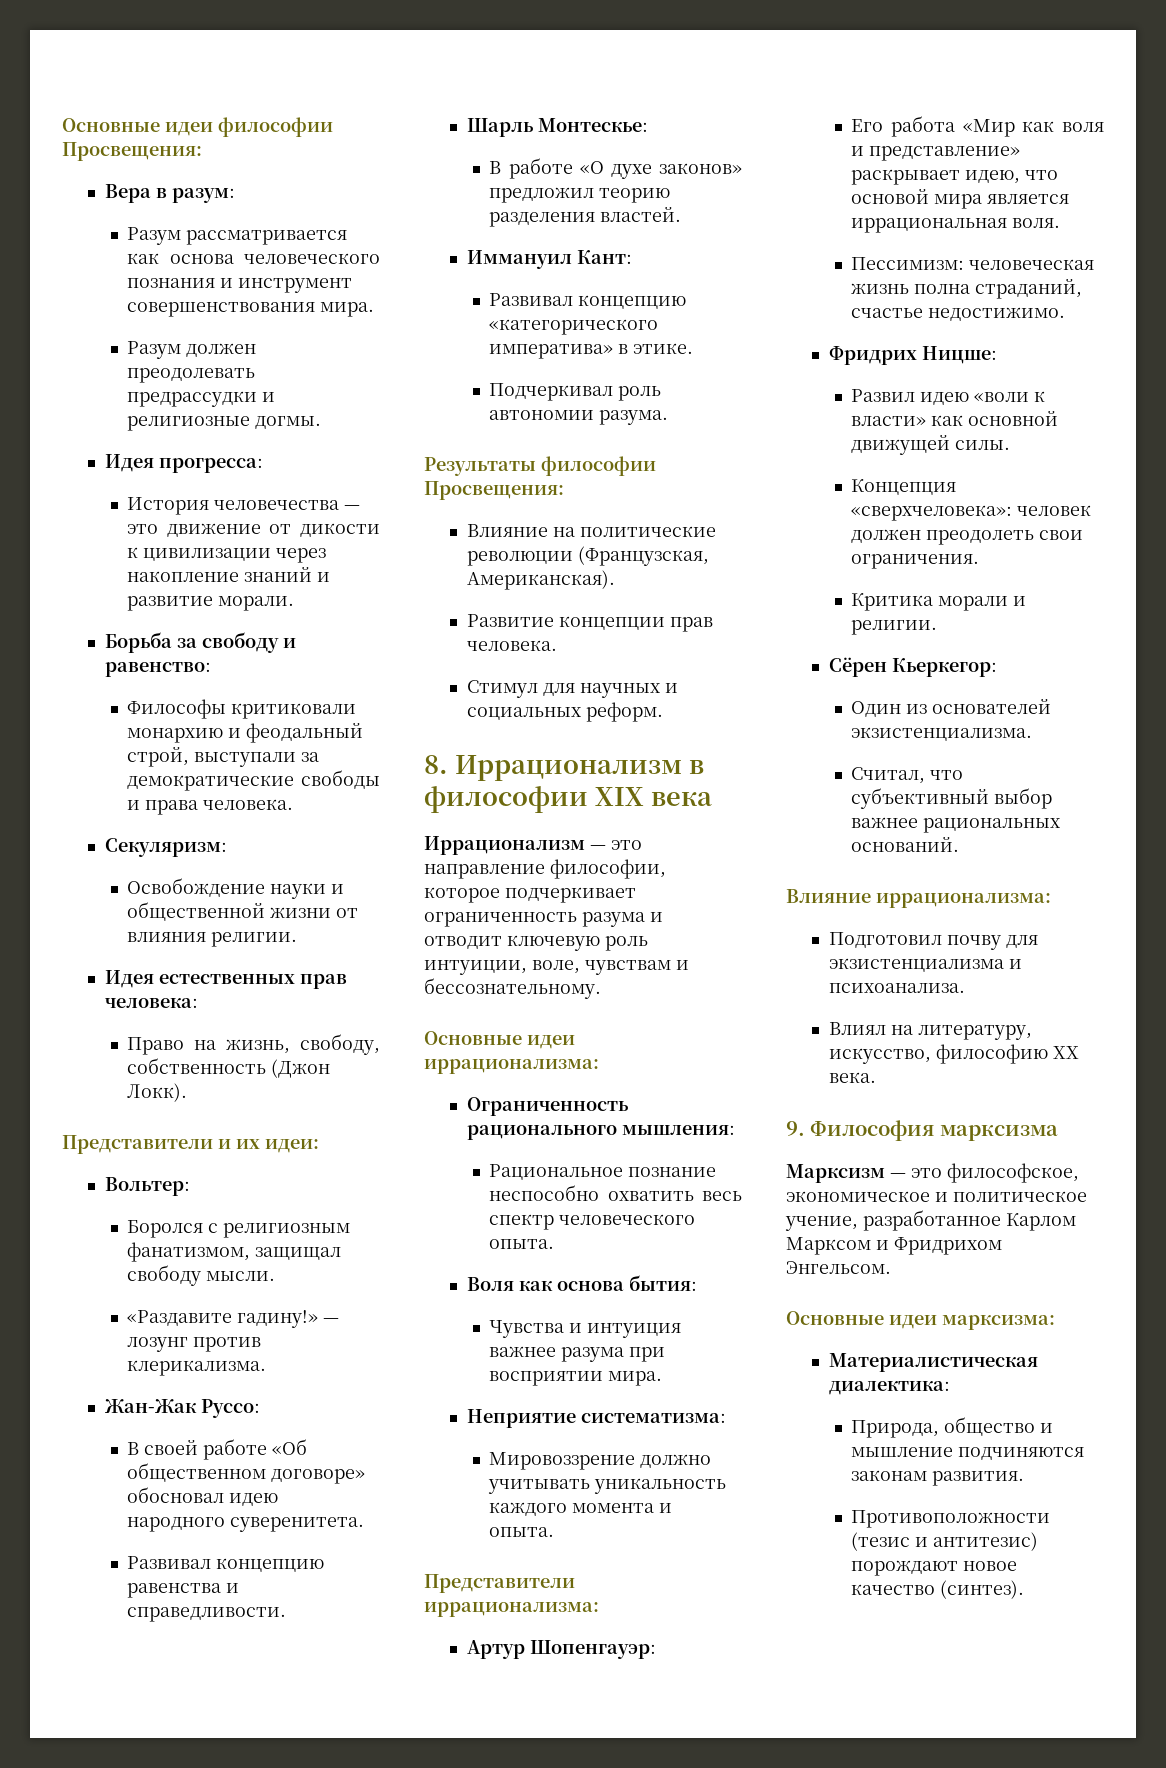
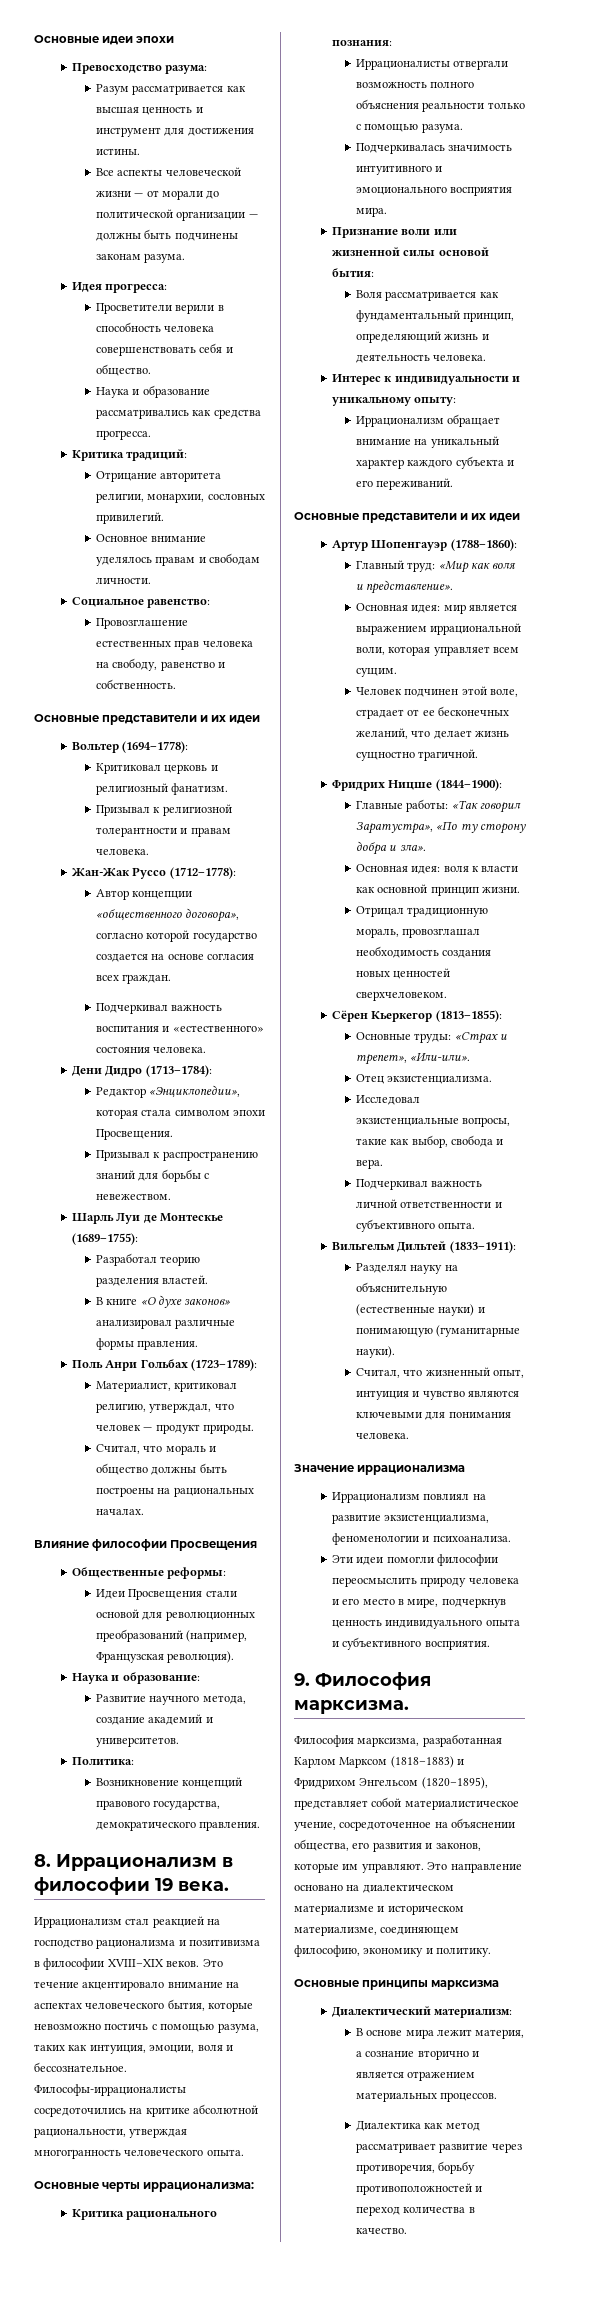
[62,117,333,137] [62,142,202,161] [104,184,235,203] [127,227,348,245] [127,253,380,264] [127,278,353,293] [127,302,375,317] [127,341,257,359] [127,368,256,383] [127,391,276,407] [127,416,322,431] [104,454,263,473] [127,497,361,515] [127,523,380,537] [127,547,327,563] [127,567,331,582] [127,596,295,611] [104,632,296,653] [104,662,211,677] [127,699,357,719] [127,723,364,743] [127,747,320,767] [127,770,380,791] [127,799,294,815] [104,838,227,857] [127,878,345,899] [127,902,359,921] [127,932,298,947] [104,970,347,989] [104,998,198,1008] [127,1034,380,1055] [127,1058,331,1078] [127,1083,188,1102] [62,1135,319,1154] [104,1177,190,1196] [127,1220,351,1238] [127,1242,342,1262] [127,1265,276,1286] [127,1310,340,1328] [127,1337,262,1352] [127,1360,267,1376] [104,1399,260,1418] [127,1439,308,1460] [127,1463,366,1484] [127,1487,279,1506] [127,1517,365,1532] [127,1556,325,1572] [127,1583,240,1598] [127,1607,287,1622] [466,118,648,137] [489,158,742,179] [489,187,671,203] [489,207,682,227] [466,250,632,269] [489,293,687,309] [489,319,659,335] [489,343,694,359] [489,383,662,401] [489,410,669,425] [424,456,656,476] [424,481,564,500] [466,524,716,537] [466,546,709,566] [466,570,615,590] [466,614,713,632] [466,640,557,651] [466,680,678,698] [466,702,663,722] Основные идеи философии Просвещения: // Вера в разум: // Разум рассматривается как основа человеческого познания и инструмент совершенствования мира. // Разум должен преодолевать предрассудки и религиозные догмы. // Идея прогресса: // История человечества — это движение от дикости к цивилизации через накопление знаний и развитие морали. // Борьба за свободу и равенство: // Философы критиковали монархию и феодальный строй, выступали за демократические свободы и права человека. // Секуляризм: // Освобождение науки и общественной жизни от влияния религии. // Идея естественных прав человека: // Право на жизнь, свободу, собственность (Джон Локк). // Представители и их идеи: // Вольтер: // Боролся с религиозным фанатизмом, защищал свободу мысли. // «Раздавите гадину!» — лозунг против клерикализма. // Жан-Жак Руссо: // В своей работе «Об общественном договоре» обосновал идею народного суверенитета. // Развивал концепцию равенства и справедливости. // Шарль Монтескье: // В работе «О духе законов» предложил теорию разделения властей. // Иммануил Кант: // Развивал концепцию «категорического императива» в этике. // Подчеркивал роль автономии разума. // Результаты философии Просвещения: // Влияние на политические революции (Французская, Американская). // Развитие концепции прав человека. // Стимул для научных и социальных реформ. -> [34,35,175,45] [71,63,208,74] [95,84,246,95] [95,106,203,115] [95,127,254,137] [95,148,140,155] [95,167,241,176] [95,190,220,200] [95,209,258,221] [95,229,238,241] [95,253,186,263] [71,282,168,293] [95,303,224,314] [95,322,215,332] [95,343,233,356] [95,364,151,376] [95,385,210,398] [95,409,261,419] [95,430,151,440] [71,449,188,461] [95,471,222,482] [95,493,265,503] [95,512,164,524] [95,534,207,542] [95,553,260,566] [95,577,151,584] [71,597,211,608] [95,618,188,629] [95,640,253,650] [95,658,225,671] [95,679,176,689] [34,714,261,725] [71,741,189,753] [95,763,218,774] [95,783,229,795] [95,804,232,816] [95,827,231,837] [95,849,149,855] [70,867,236,879] [95,889,193,900] [95,908,240,922] [95,930,257,942] [95,953,254,962] [95,974,172,984] [95,1003,223,1014] [95,1025,264,1032] [95,1046,207,1053] [71,1065,212,1077] [95,1085,241,1098] [95,1109,265,1119] [95,1129,173,1140] [95,1150,258,1161] [95,1169,209,1182] [95,1193,171,1200] [71,1213,223,1224] [71,1233,138,1245] [95,1253,201,1266] [95,1275,209,1287] [95,1295,231,1308] [95,1319,236,1329] [95,1338,199,1350] [71,1359,257,1371] [95,1381,238,1392] [95,1403,234,1413] [95,1424,254,1434] [95,1444,216,1455] [95,1463,227,1475] [95,1487,254,1497] [95,1509,144,1515] [34,1539,258,1551] [71,1567,227,1579] [95,1589,237,1600] [95,1609,255,1621] [95,1629,248,1642] [95,1651,235,1663] [71,1672,200,1684] [95,1694,246,1705] [95,1714,213,1725] [95,1737,179,1747] [71,1757,134,1765] [95,1777,243,1788] [95,1800,221,1810] [95,1821,261,1831] Основные идеи эпохи // Превосходство разума: // Разум рассматривается как высшая ценность и инструмент для достижения истины. // Все аспекты человеческой жизни — от морали до политической организации — должны быть подчинены законам разума. // Идея прогресса: // Просветители верили в способность человека совершенствовать себя и общество. // Наука и образование рассматривались как средства прогресса. // Критика традиций: // Отрицание авторитета религии, монархии, сословных привилегий. // Основное внимание уделялось правам и свободам личности. // Социальное равенство: // Провозглашение естественных прав человека на свободу, равенство и собственность. // Основные представители и их идеи // Вольтер (1694–1778): // Критиковал церковь и религиозный фанатизм. // Призывал к религиозной толерантности и правам человека. // Жан-Жак Руссо (1712–1778): // Автор концепции «общественного договора», согласно которой государство создается на основе согласия всех граждан. // Подчеркивал важность воспитания и «естественного» состояния человека. // Дени Дидро (1713–1784): // Редактор «Энциклопедии», которая стала символом эпохи Просвещения. // Призывал к распространению знаний для борьбы с невежеством. // Шарль Луи де Монтескье (1689–1755): // Разработал теорию разделения властей. // В книге «О духе законов» анализировал различные формы правления. // Поль Анри Гольбах (1723–1789): // Материалист, критиковал религию, утверждал, что человек — продукт природы. // Считал, что мораль и общество должны быть построены на рациональных началах. // Влияние философии Просвещения // Общественные реформы: // Идеи Просвещения стали основой для революционных преобразований (например, Французская революция). // Наука и образование: // Развитие научного метода, создание академий и университетов. // Политика: // Возникновение концепций правового государства, демократического правления.
[594,787,712,806] [424,836,642,855] [424,859,666,879] [424,887,636,903] [424,912,663,927] [424,935,648,951] [424,960,689,975] [424,978,601,999] [424,1031,575,1049] [424,1059,599,1074] [466,1097,628,1116] [466,1125,735,1140] [489,1164,717,1180] [489,1185,742,1201] [489,1214,696,1230] [489,1239,555,1249] [466,1275,697,1291] [489,1320,682,1338] [489,1346,666,1362] [489,1371,663,1386] [466,1409,726,1428] [489,1452,712,1470] [488,1478,727,1494] [489,1502,673,1516] [489,1527,555,1537] [424,1574,575,1593] [424,1602,599,1617] [466,1640,656,1659] [851,116,1104,137] [851,146,1021,161] [851,169,1059,185] [851,189,1070,209] [851,218,1061,233] [851,257,1095,270] [851,279,1083,299] [851,307,1066,321] [828,346,997,365] [851,389,1046,405] [851,411,1059,426] [851,435,1011,455] [851,479,957,495] [851,505,1092,521] [851,529,1084,545] [851,554,980,569] [851,593,1027,611] [851,620,938,635] [828,657,997,677] [851,699,1052,717] [851,727,1033,741] [851,767,964,784] [851,788,1053,809] [851,817,1061,833] [851,837,960,852] [786,889,1051,908] [828,932,1038,950] [828,958,1022,972] [828,983,965,993] [828,1022,1032,1040] [828,1044,1079,1064] [828,1072,876,1083] [786,1120,1058,1141] [786,1163,1079,1183] [786,1191,1087,1202] [785,1210,1076,1231] [786,1237,1002,1255] [786,1261,891,1274] [786,1311,1055,1330] [828,1353,1038,1372] [828,1381,950,1395] [851,1417,1054,1438] [851,1447,1085,1460] [851,1470,1025,1486] [851,1510,1051,1528] [851,1532,1039,1551] [851,1560,1018,1576] [851,1580,1025,1599] XIX века // Иррационализм — это направление философии, которое подчеркивает ограниченность разума и отводит ключевую роль интуиции, воле, чувствам и бессознательному. // Основные идеи иррационализма: // Ограниченность рационального мышления: // Рациональное познание неспособно охватить весь спектр человеческого опыта. // Воля как основа бытия: // Чувства и интуиция важнее разума при восприятии мира. // Неприятие систематизма: // Мировоззрение должно учитывать уникальность каждого момента и опыта. // Представители иррационализма: // Артур Шопенгауэр: // Его работа «Мир как воля и представление» раскрывает идею, что основой мира является иррациональная воля. // Пессимизм: человеческая жизнь полна страданий, счастье недостижимо. // Фридрих Ницше: // Развил идею «воли к власти» как основной движущей силы. // Концепция «сверхчеловека»: человек должен преодолеть свои ограничения. // Критика морали и религии. // Сёрен Кьеркегор: // Один из основателей экзистенциализма. // Считал, что субъективный выбор важнее рациональных оснований. // Влияние иррационализма: // Подготовил почву для экзистенциализма и психоанализа. // Влиял на литературу, искусство, философию XX века. // 9. Философия марксизма // Марксизм — это философское, экономическое и политическое учение, разработанное Карлом Марксом и Фридрихом Энгельсом. // Основные идеи марксизма: // Материалистическая диалектика: // Природа, общество и мышление подчиняются законам развития. // Противоположности (тезис и антитезис) порождают новое качество (синтез). -> [155,1878,229,1891] [34,1916,221,1928] [34,1939,261,1949] [34,1958,223,1970] [34,1981,240,1991] [34,1999,254,2012] [34,2023,259,2033] [34,2044,233,2054] [34,2062,127,2072] [34,2084,186,2096] [34,2104,259,2117] [34,2128,188,2138] [34,2149,244,2159] [34,2181,255,2192] [71,2209,218,2220] [331,40,392,46] [355,59,509,70] [355,81,475,88] [355,99,525,112] [355,123,463,133] [355,143,513,154] [355,165,443,175] [355,186,513,196] [355,207,387,217] [331,227,457,238] [330,247,489,256] [331,268,374,277] [355,290,499,301] [355,310,515,322] [355,331,489,343] [355,354,487,363] [331,374,520,385] [331,396,457,406] [355,414,501,427] [355,436,499,448] [355,456,514,469] [355,478,454,490] [294,512,521,523] [331,539,517,551] [355,560,517,573] [355,580,454,594] [355,603,517,614] [355,623,522,635] [355,646,519,656] [355,668,397,677] [355,686,518,697] [355,706,509,719] [355,728,509,739] [355,749,479,761] [331,779,502,791] [355,799,521,813] [355,821,526,834] [355,841,426,855] [355,864,519,874] [355,884,520,896] [355,906,489,917] [355,928,481,938] [355,946,492,958] [355,968,451,979] [355,991,447,1001] [331,1010,502,1022] [355,1032,507,1044] [355,1053,471,1065] [355,1074,493,1084] [355,1095,420,1105] [355,1117,511,1127] [355,1135,504,1148] [355,1159,383,1169] [355,1179,483,1190] [355,1199,502,1208] [355,1219,476,1232] [331,1241,516,1253] [355,1263,458,1274] [355,1282,447,1295] [355,1304,485,1316] [355,1325,521,1337] [355,1346,395,1358] [355,1367,524,1378] [355,1390,519,1400] [355,1412,511,1420] [355,1433,409,1439] [294,1464,466,1475] [331,1492,486,1503] [331,1514,490,1524] [331,1533,511,1545] [331,1554,498,1566] [331,1577,519,1587] [331,1598,506,1608] [331,1619,520,1629] [331,1637,490,1650] [294,1672,431,1690] [294,1700,409,1714] [294,1734,502,1747] [294,1756,465,1768] [294,1777,488,1789] [294,1797,519,1810] [294,1818,516,1831] [294,1839,481,1852] [294,1862,522,1873] [294,1884,454,1893] [294,1905,464,1915] [294,1926,460,1936] [294,1945,492,1957] [294,1979,500,1990] [331,2006,513,2018] [355,2028,525,2039] [355,2050,479,2060] [355,2071,476,2081] [355,2092,498,2102] [355,2120,480,2131] [355,2143,522,2153] [355,2161,476,2174] [355,2183,483,2195] [355,2206,475,2216] [355,2227,407,2234] 19 века. // Иррационализм стал реакцией на господство рационализма и позитивизма в философии XVIII–XIX веков. Это течение акцентировало внимание на аспектах человеческого бытия, которые невозможно постичь с помощью разума, таких как интуиция, эмоции, воля и бессознательное. Философы-иррационалисты сосредоточились на критике абсолютной рациональности, утверждая многогранность человеческого опыта. // Основные черты иррационализма: // Критика рационального познания: // Иррационалисты отвергали возможность полного объяснения реальности только с помощью разума. // Подчеркивалась значимость интуитивного и эмоционального восприятия мира. // Признание воли или жизненной силы основой бытия: // Воля рассматривается как фундаментальный принцип, определяющий жизнь и деятельность человека. // Интерес к индивидуальности и уникальному опыту: // Иррационализм обращает внимание на уникальный характер каждого субъекта и его переживаний. // Основные представители и их идеи // Артур Шопенгауэр (1788–1860): // Главный труд: «Мир как воля и представление». // Основная идея: мир является выражением иррациональной воли, которая управляет всем сущим. // Человек подчинен этой воле, страдает от ее бесконечных желаний, что делает жизнь сущностно трагичной. // Фридрих Ницше (1844–1900): // Главные работы: «Так говорил Заратустра», «По ту сторону добра и зла». // Основная идея: воля к власти как основной принцип жизни. // Отрицал традиционную мораль, провозглашал необходимость создания новых ценностей сверхчеловеком. // Сёрен Кьеркегор (1813–1855): // Основные труды: «Страх и трепет», «Или-или». // Отец экзистенциализма. // Исследовал экзистенциальные вопросы, такие как выбор, свобода и вера. // Подчеркивал важность личной ответственности и субъективного опыта. // Вильгельм Дильтей (1833–1911): // Разделял науку на объяснительную (естественные науки) и понимающую (гуманитарные науки). // Считал, что жизненный опыт, интуиция и чувство являются ключевыми для понимания человека. // Значение иррационализма // Иррационализм повлиял на развитие экзистенциализма, феноменологии и психоанализа. // Эти идеи помогли философии переосмыслить природу человека и его место в мире, подчеркнув ценность индивидуального опыта и субъективного восприятия. // 9. Философия марксизма. // Философия марксизма, разработанная Карлом Марксом (1818–1883) и Фридрихом Энгельсом (1820–1895), представляет собой материалистическое учение, сосредоточенное на объяснении общества, его развития и законов, которые им управляют. Это направление основано на диалектическом материализме и историческом материализме, соединяющем философию, экономику и политику. // Основные принципы марксизма // Диалектический материализм: // В основе мира лежит материя, а сознание вторично и является отражением материальных процессов. // Диалектика как метод рассматривает развитие через противоречия, борьбу противоположностей и переход количества в качество.

